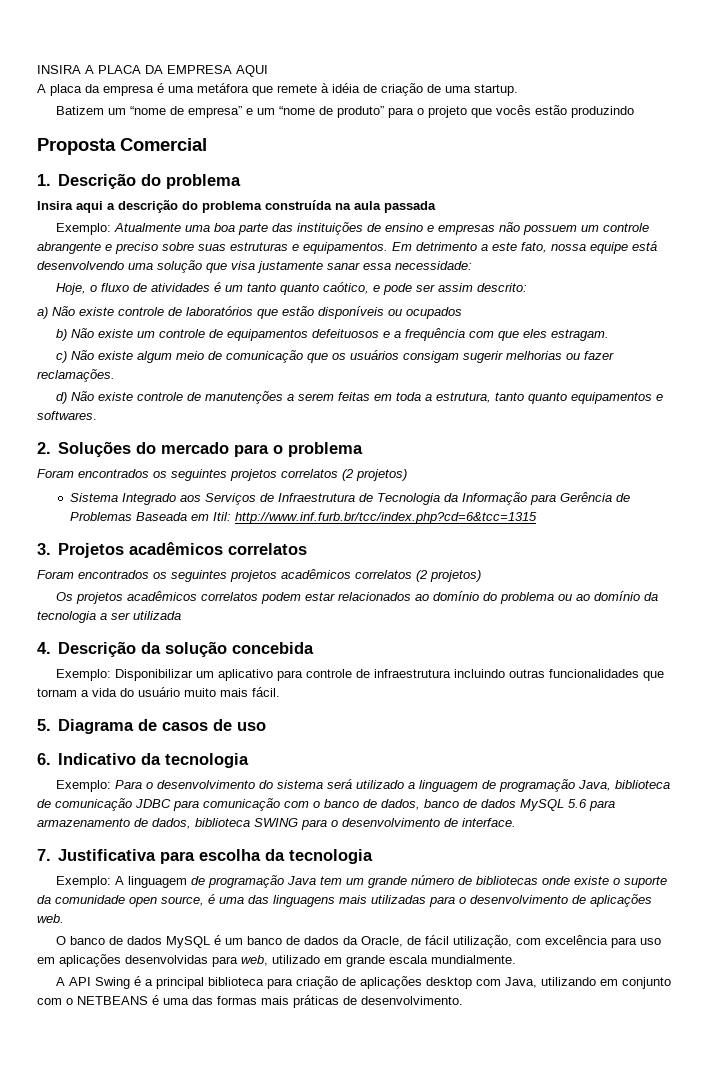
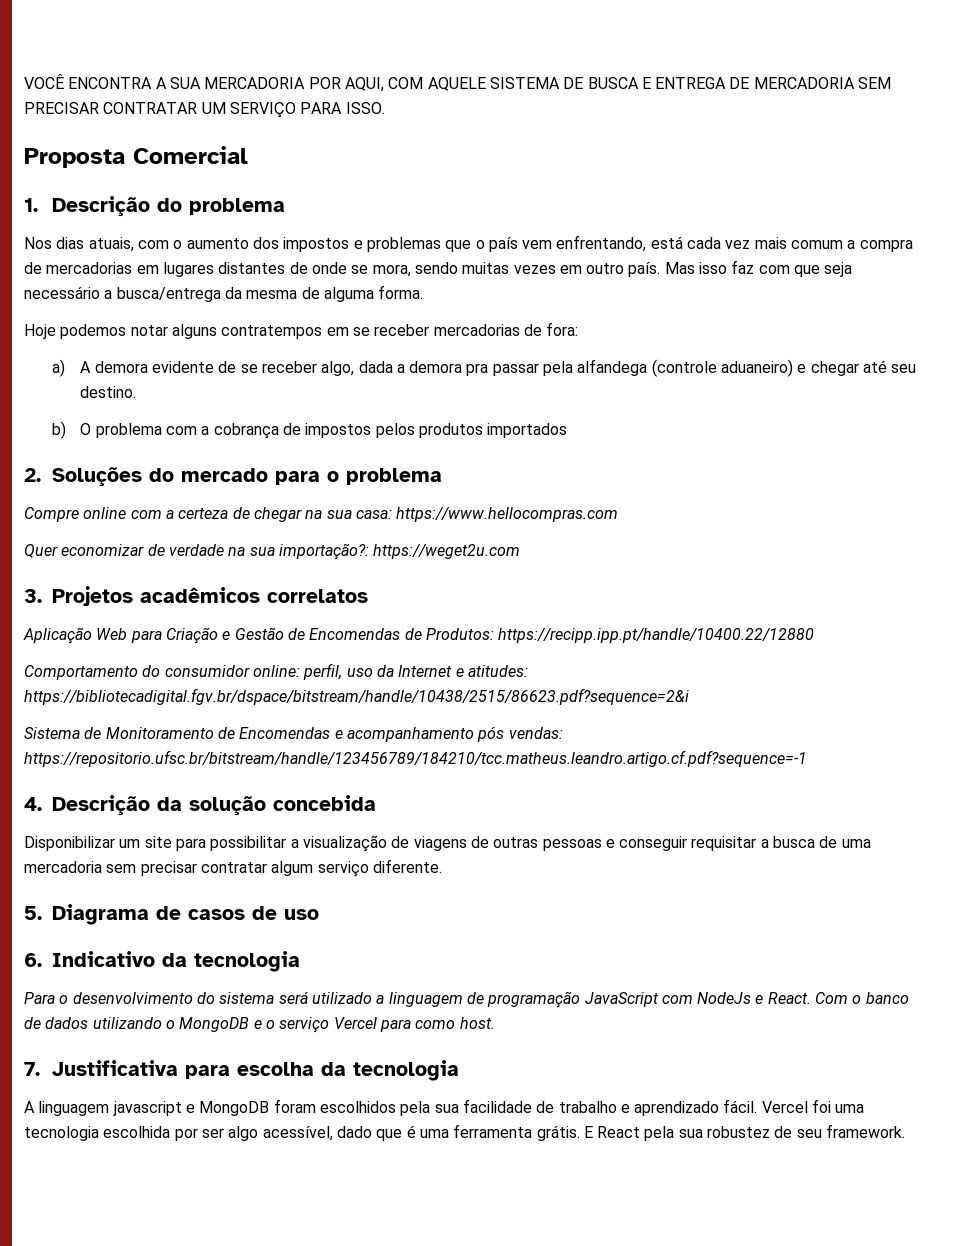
[37,65,268,77] [37,83,518,96] [56,105,635,118] INSIRA A PLACA DA EMPRESA AQUI // A placa da empresa é uma metáfora que remete à idéia de criação de uma startup. // Batizem um “nome de empresa” e um “nome de produto” para o projeto que vocês estão produzindo -> [24,74,892,92] [24,102,385,118] VOCÊ ENCONTRA A SUA MERCADORIA POR AQUI, COM AQUELE SISTEMA DE BUSCA E ENTREGA DE MERCADORIA SEM PRECISAR CONTRATAR UM SERVIÇO PARA ISSO.
[37,200,436,213] [56,222,650,235] [37,241,657,254] [37,260,472,273] [56,282,528,295] [37,306,462,319] [56,328,610,341] [56,350,615,363] [37,369,115,382] [56,391,664,404] [37,411,97,420] Insira aqui a descrição do problema construída na aula passada // Exemplo: Atualmente uma boa parte das instituições de ensino e empresas não possuem um controle abrangente e preciso sobre suas estruturas e equipamentos. Em detrimento a este fato, nossa equipe está desenvolvendo uma solução que visa justamente sanar essa necessidade: // Hoje, o fluxo de atividades é um tanto quanto caótico, e pode ser assim descrito: // a) Não existe controle de laboratórios que estão disponíveis ou ocupados // b) Não existe um controle de equipamentos defeituosos e a frequência com que eles estragam. // c) Não existe algum meio de comunicação que os usuários consigam sugerir melhorias ou fazer reclamações. // d) Não existe controle de manutenções a serem feitas em toda a estrutura, tanto quanto equipamentos e softwares. -> [24,235,913,252] [24,260,853,277] [24,285,424,302] [24,322,579,339] [52,359,917,377] [80,386,137,398] [52,421,568,439] Nos dias atuais, com o aumento dos impostos e problemas que o país vem enfrentando, está cada vez mais comum a compra de mercadorias em lugares distantes de onde se mora, sendo muitas vezes em outro país. Mas isso faz com que seja necessário a busca/entrega da mesma de alguma forma. // Hoje podemos notar alguns contratempos em se receber mercadorias de fora: // a) A demora evidente de se receber algo, dada a demora pra passar pela alfandega (controle aduaneiro) e chegar até seu destino. // b) O problema com a cobrança de impostos pelos produtos importados
[37,469,407,481] [70,492,631,505] [70,512,538,524] [37,542,307,558] [37,569,481,582] [56,591,659,604] [37,611,181,623] Foram encontrados os seguintes projetos correlatos (2 projetos) // Sistema Integrado aos Serviços de Infraestrutura de Tecnologia da Informação para Gerência de Problemas Baseada em Itil: http://www.inf.furb.br/tcc/index.php?cd=6&tcc=1315 // 3. Projetos acadêmicos correlatos // Foram encontrados os seguintes projetos acadêmicos correlatos (2 projetos) // Os projetos acadêmicos correlatos podem estar relacionados ao domínio do problema ou ao domínio da tecnologia a ser utilizada -> [24,507,619,522] [24,543,521,560] [24,586,369,606] [23,627,815,644] [24,663,528,680] [24,688,689,705] [24,726,563,742] [24,750,807,767] Compre online com a certeza de chegar na sua casa: https://www.hellocompras.com // Quer economizar de verdade na sua importação?: https://weget2u.com // 3. Projetos acadêmicos correlatos // Aplicação Web para Criação e Gestão de Encomendas de Produtos: https://recipp.ipp.pt/handle/10400.22/12880 // Comportamento do consumidor online: perfil, uso da Internet e atitudes: https://bibliotecadigital.fgv.br/dspace/bitstream/handle/10438/2515/86623.pdf?sequence=2&i // Sistema de Monitoramento de Encomendas e acompanhamento pós vendas: https://repositorio.ufsc.br/bitstream/handle/123456789/184210/tcc.matheus.leandro.artigo.cf.pdf?sequence=-1
[56,669,112,681] Exemplo: -> (377, 803) none
[218,669,665,681] [37,687,280,697] aplicativo para controle de infraestrutura incluindo outras funcionalidades que tornam a vida do usuário muito mais fácil. -> [144,835,871,852] [24,859,442,877] site para possibilitar a visualização de viagens de outras pessoas e conseguir requisitar a busca de uma mercadoria sem precisar contratar algum serviço diferente.
[56,780,112,792] Exemplo: -> (301, 961) none
[578,780,671,791] [37,798,615,811] [37,818,516,830] Java, biblioteca de comunicação JDBC para comunicação com o banco de dados, banco de dados MySQL 5.6 para armazenamento de dados, biblioteca SWING para o desenvolvimento de interface. -> [584,992,909,1007] [24,1017,495,1033] JavaScript com NodeJs e React. Com o banco de dados utilizando o MongoDB e o serviço Vercel para como host.
[56,876,112,888] Exemplo: -> (460, 1070) none
[191,875,668,888] [37,894,652,907] [37,914,64,923] [56,935,662,948] [37,954,516,967] [56,976,672,989] [37,995,463,1008] de programação Java tem um grande número de bibliotecas onde existe o suporte da comunidade open source, é uma das linguagens mais utilizadas para o desenvolvimento de aplicações web. // O banco de dados MySQL é um banco de dados da Oracle, de fácil utilização, com excelência para uso em aplicações desenvolvidas para web, utilizado em grande escala mundialmente. // A API Swing é a principal biblioteca para criação de aplicações desktop com Java, utilizando em conjunto com o NETBEANS é uma das formas mais práticas de desenvolvimento. -> [112,1099,865,1116] [24,1124,906,1141] javascript e MongoDB foram escolhidos pela sua facilidade de trabalho e aprendizado fácil. Vercel foi uma tecnologia escolhida por ser algo acessível, dado que é uma ferramenta grátis. E React pela sua robustez de seu framework.

